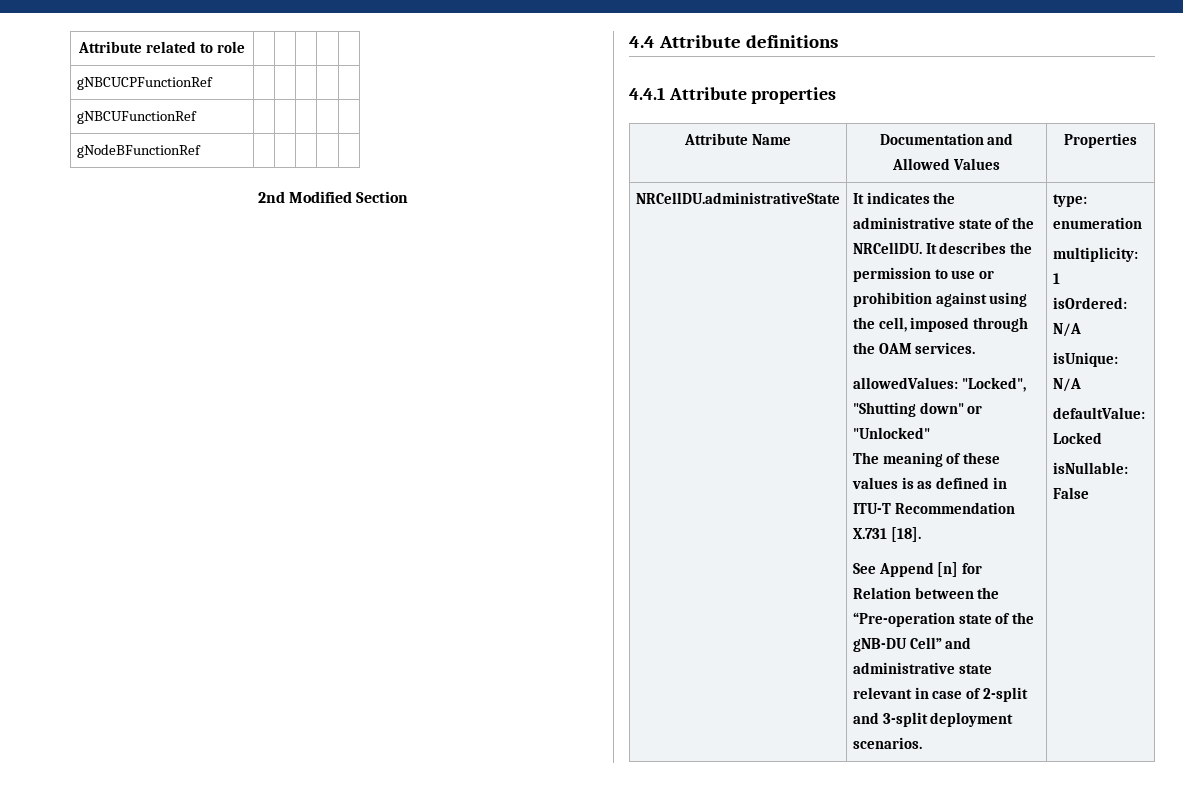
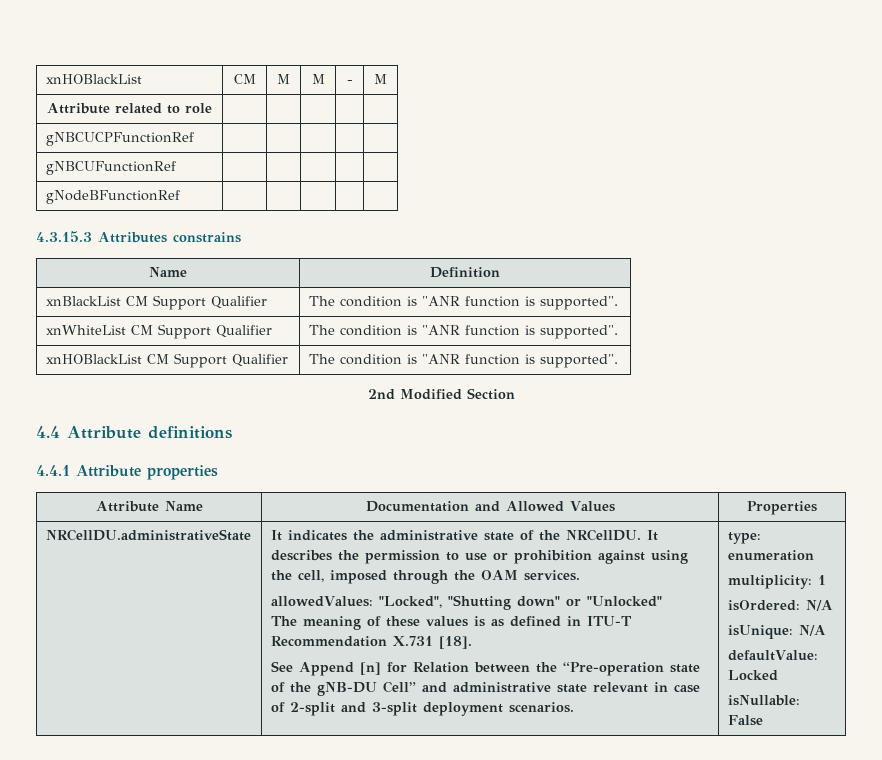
(78, 47) none -> [46,74,143,84] [233,74,256,84] [277,74,290,84] [311,74,325,84] [346,80,353,84] [374,74,387,84] xnHOBlackList | CM | M | M | - | M //
(201, 151) none -> [36,231,241,243] [149,267,187,277] [430,267,501,278] [46,295,268,310] [309,296,619,310] [46,324,273,339] [309,325,619,339] [46,353,289,368] [309,354,619,368] // 4.3.15.3 Attributes constrains // Name | Definition // xnBlackList CM Support Qualifier | The condition is "ANR function is supported". // xnWhiteList CM Support Qualifier | The condition is "ANR function is supported". // xnHOBlackList CM Support Qualifier | The condition is "ANR function is supported".

